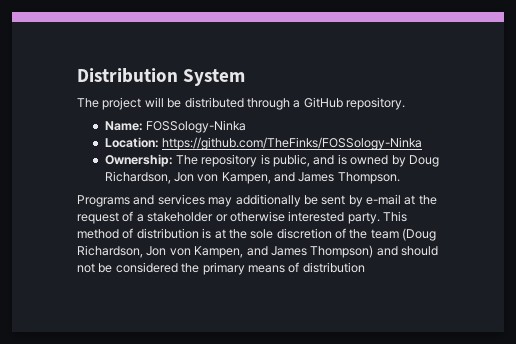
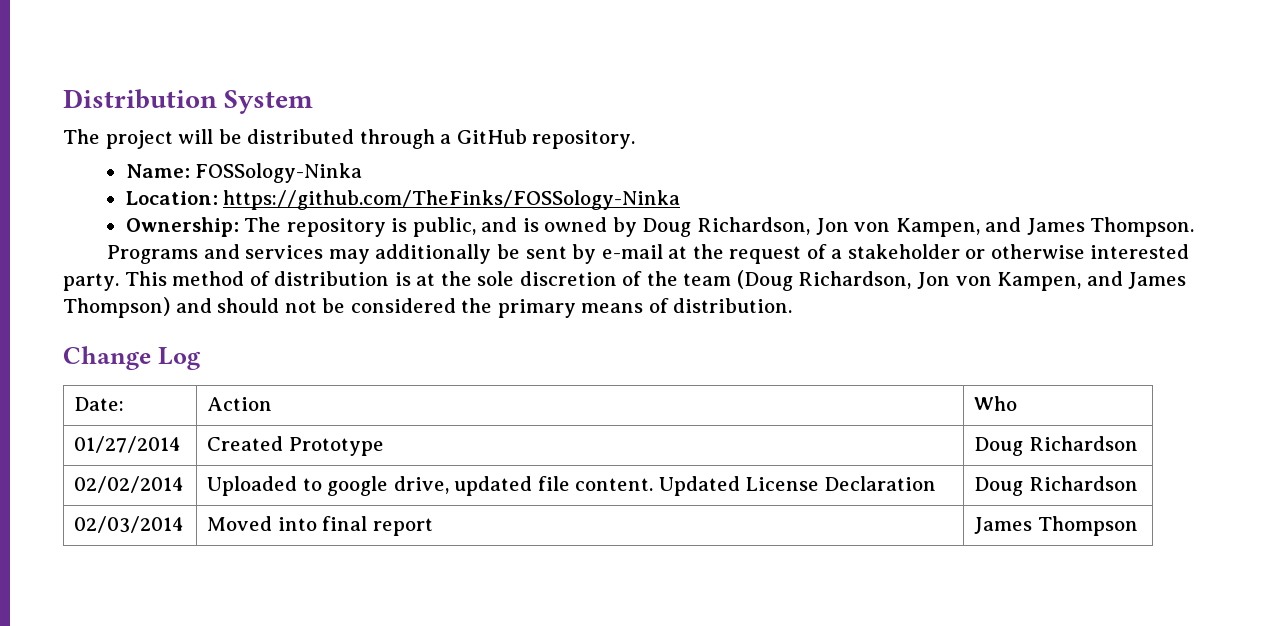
[302,262,365,273] distribution -> [673,298,793,313] [63,346,201,370] [74,397,125,411] [207,397,273,411] [974,396,1018,411] [74,436,182,453] [207,436,384,456] [974,436,1138,456] [74,476,185,493] [207,476,937,496] [974,476,1138,496] [74,516,185,533] [207,516,433,536] [974,516,1138,536] distribution. // Change Log // Date: | Action | Who // 01/27/2014 | Created Prototype | Doug Richardson // 02/02/2014 | Uploaded to google drive, updated file content. Updated License Declaration | Doug Richardson // 02/03/2014 | Moved into final report | James Thompson

